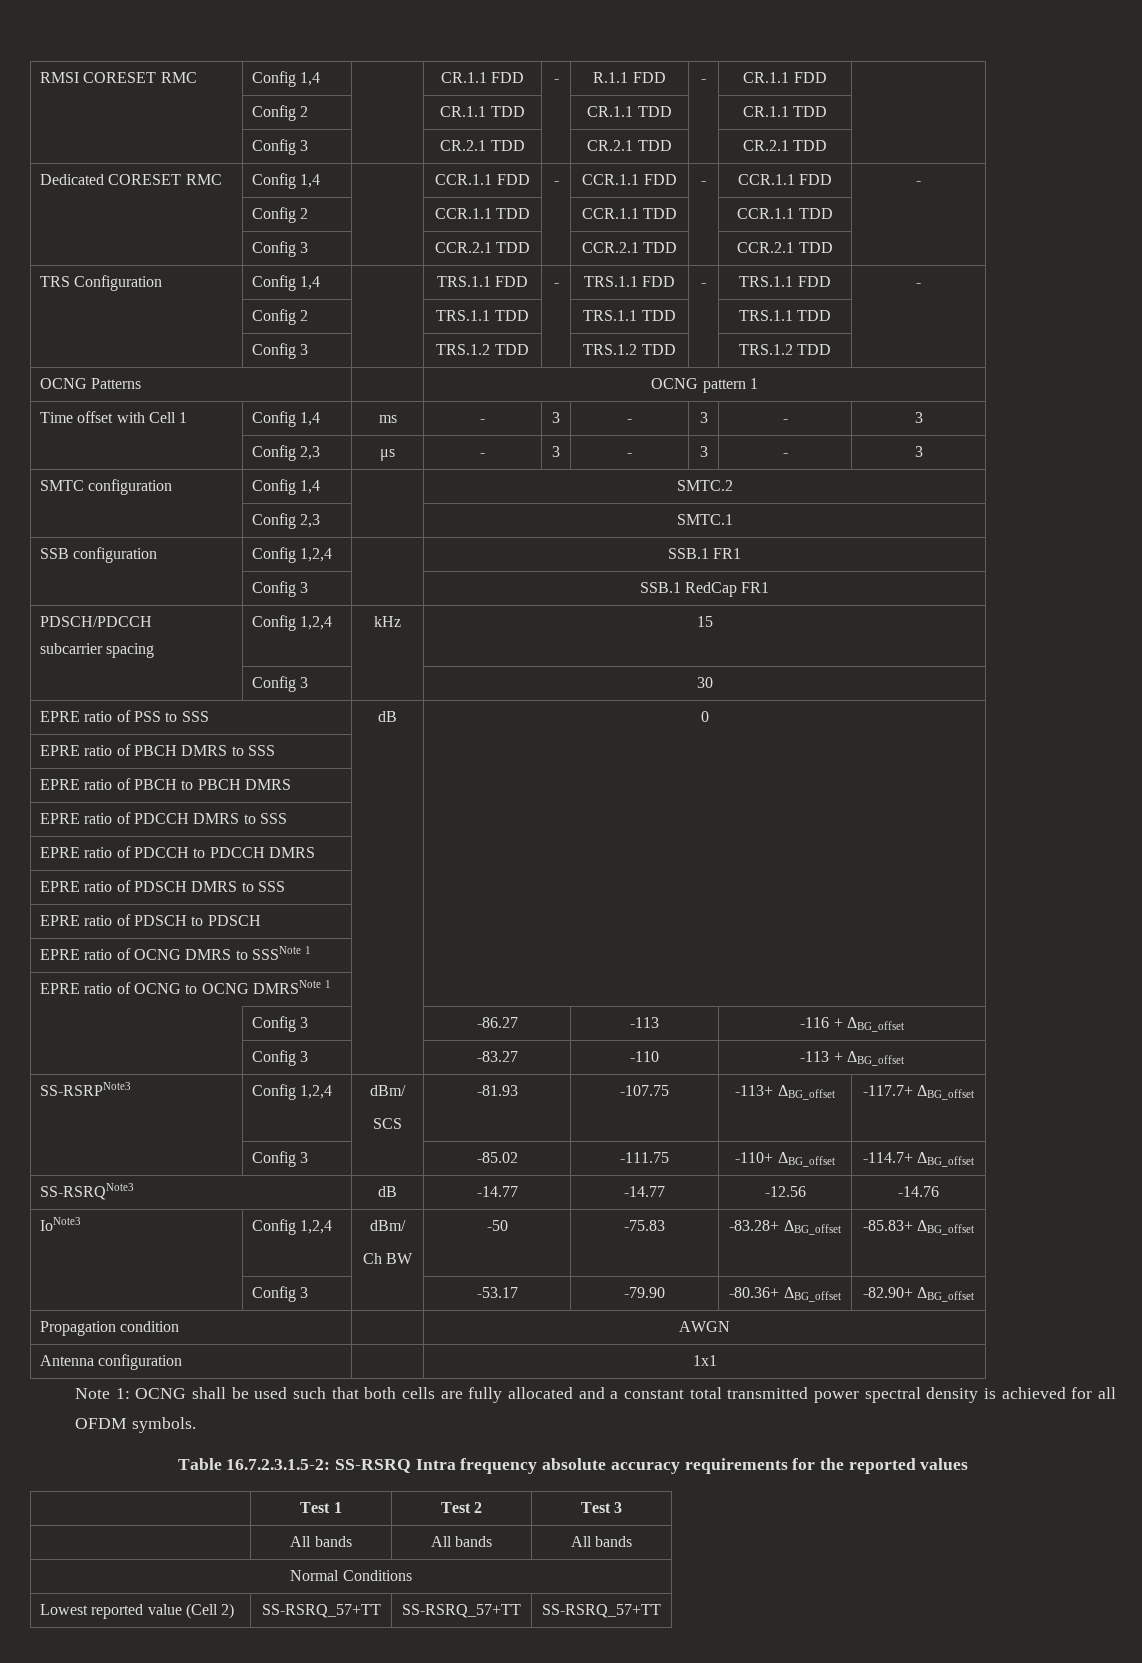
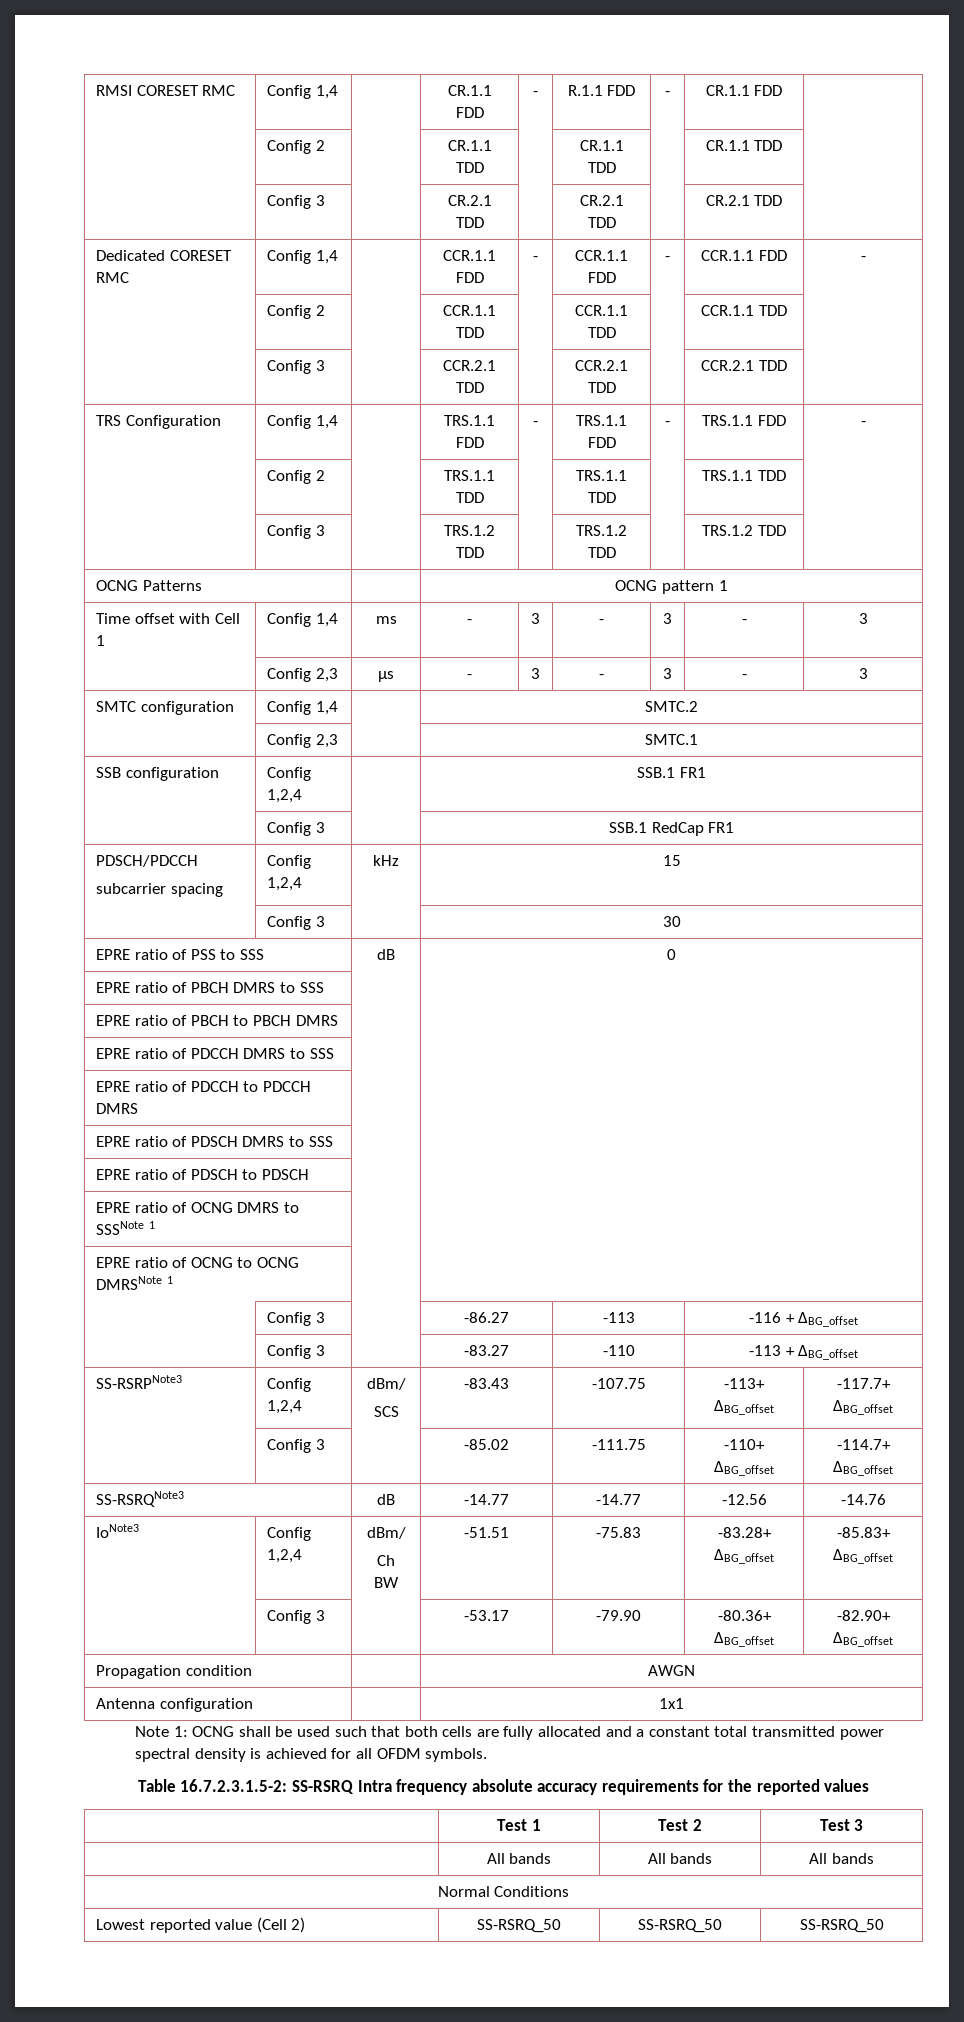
[476,1085,518,1096] -81.93 -> [464,1378,509,1389] -83.43
[486,1220,508,1231] -50 -> [464,1527,509,1538] -51.51
[261,1604,381,1618] [402,1604,521,1618] [542,1604,661,1618] SS-RSRQ_57+TT | SS-RSRQ_57+TT | SS-RSRQ_57+TT -> [477,1919,561,1933] [638,1919,722,1933] [799,1919,884,1933] SS-RSRQ_50 | SS-RSRQ_50 | SS-RSRQ_50

